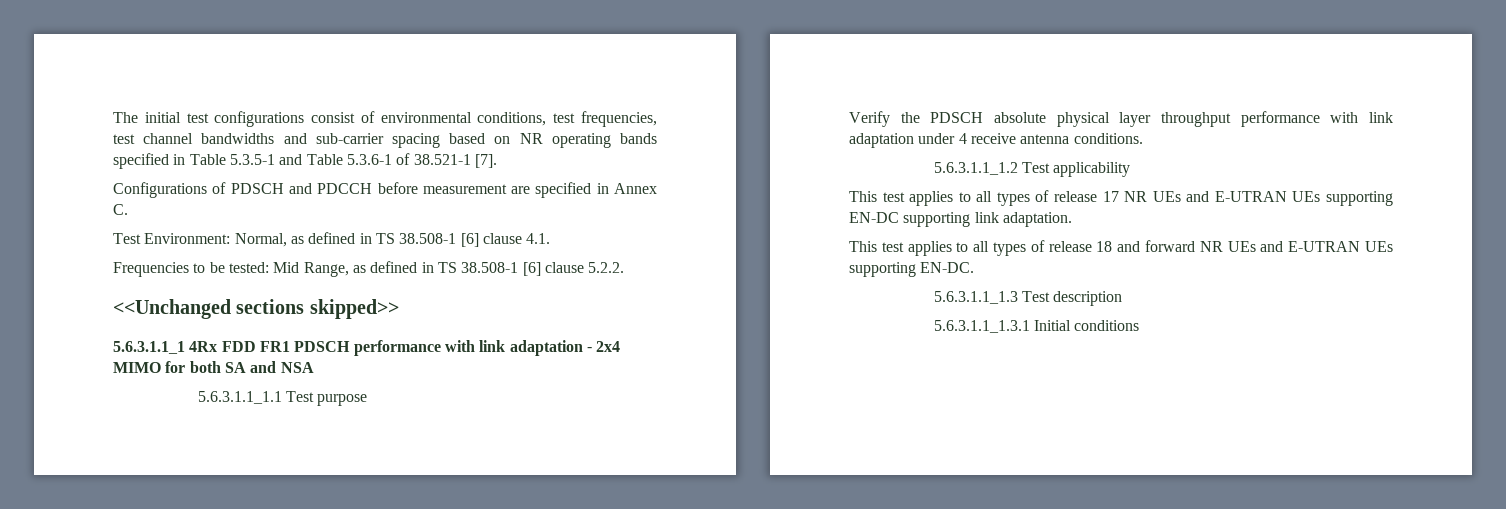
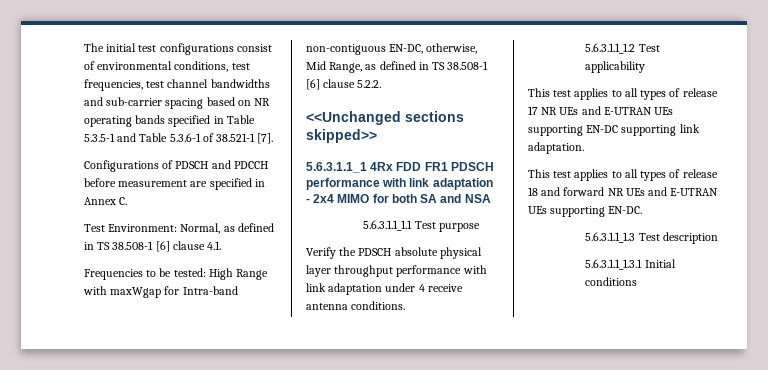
(269, 267) none -> [208,268,269,280] [83,286,238,298] [306,43,478,55] High Range with maxWgap for Intra-band non-contiguous EN-DC, otherwise,

